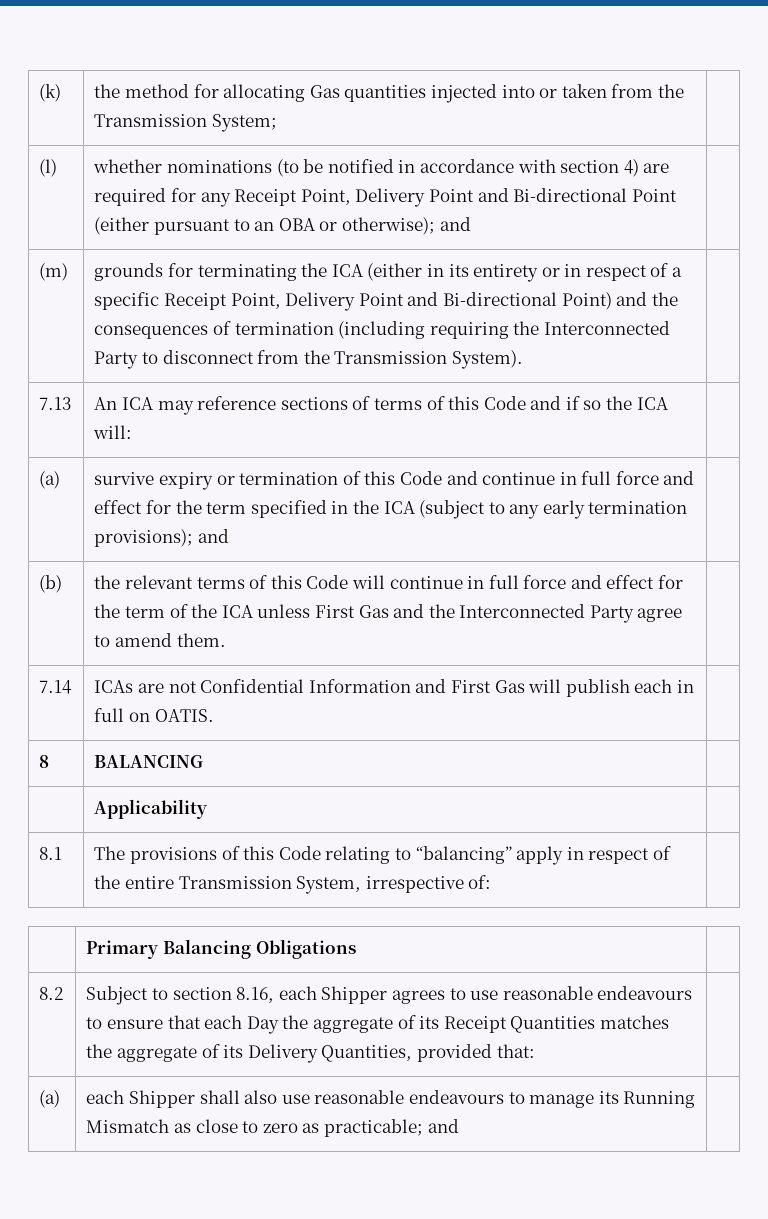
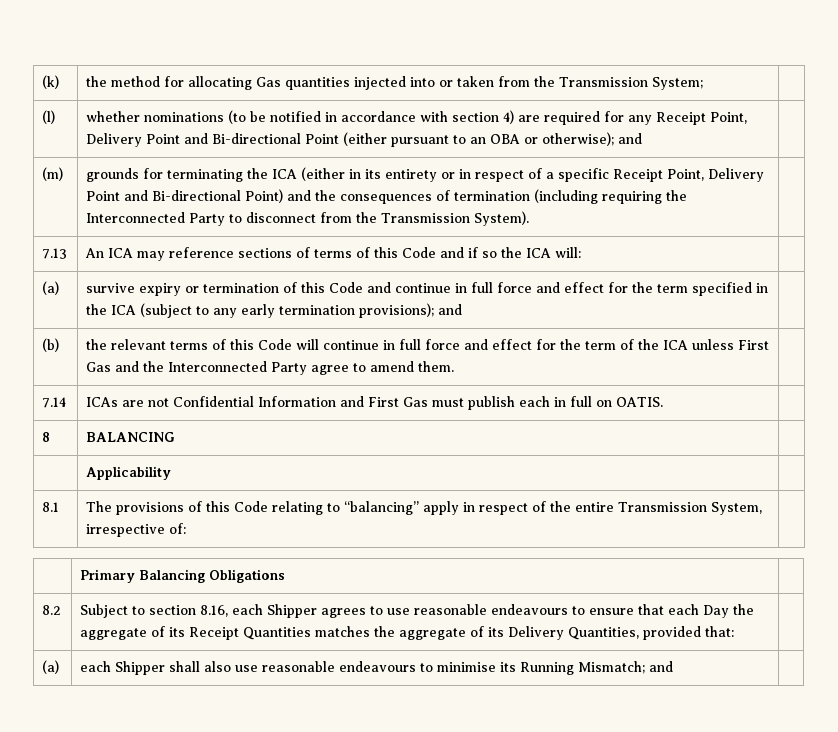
[528,679,562,693] will -> [432,398,465,407] must
[529,1094,595,1108] manage -> [437,662,497,672] minimise
[86,1119,423,1137] Mismatch as close to zero as practicable; -> [578,661,646,674] Mismatch;

